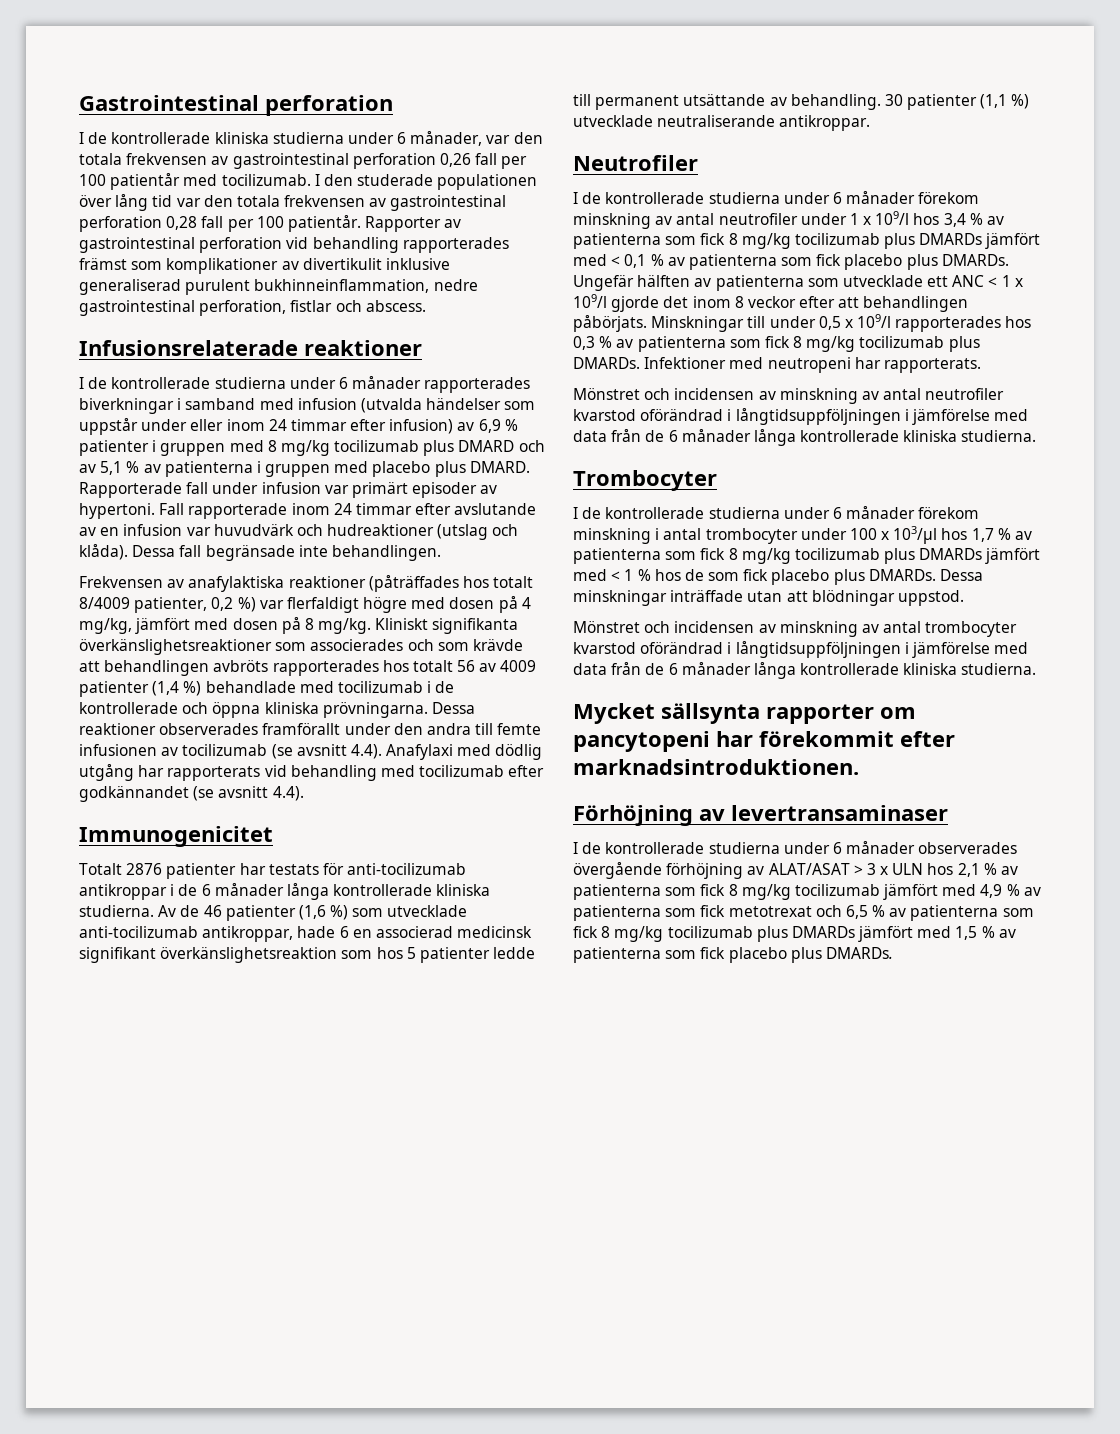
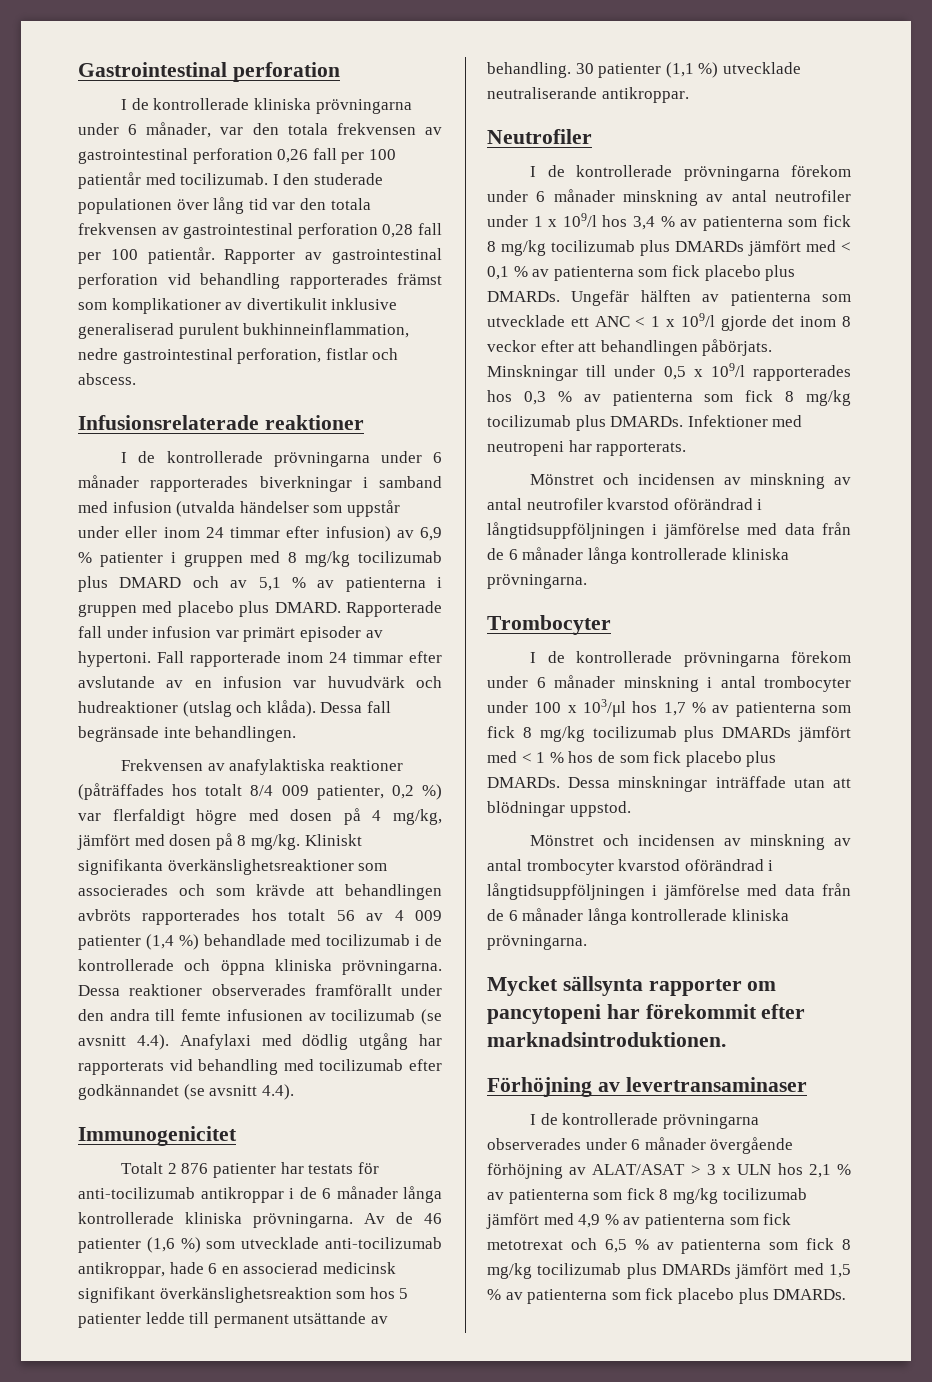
[272,132,344,144] studierna -> [315,99,412,114] prövningarna
[214,377,286,389] studierna -> [273,452,370,467] prövningarna
[79,597,130,609] 8/4009 -> [250,785,309,796] 8/4 009
[500,660,537,672] 4009 -> [394,910,443,921] 4 009
[126,863,163,875] 2876 -> [167,1163,209,1174] 2 876
[79,905,154,917] studierna. -> [253,1213,353,1228] prövningarna.
[708,191,980,204] studierna under 6 månader förekom -> [683,165,851,181] [487,189,615,202] prövningarna förekom under 6 månader
[961,430,1037,442] studierna. -> [487,574,587,589] prövningarna.
[708,506,980,519] studierna under 6 månader förekom -> [683,651,851,667] [487,675,615,688] prövningarna förekom under 6 månader
[961,663,1037,675] studierna. -> [487,935,587,950] prövningarna.
[708,841,1018,854] studierna under 6 månader observerades -> [662,1114,759,1129] [487,1137,706,1150] prövningarna observerades under 6 månader

